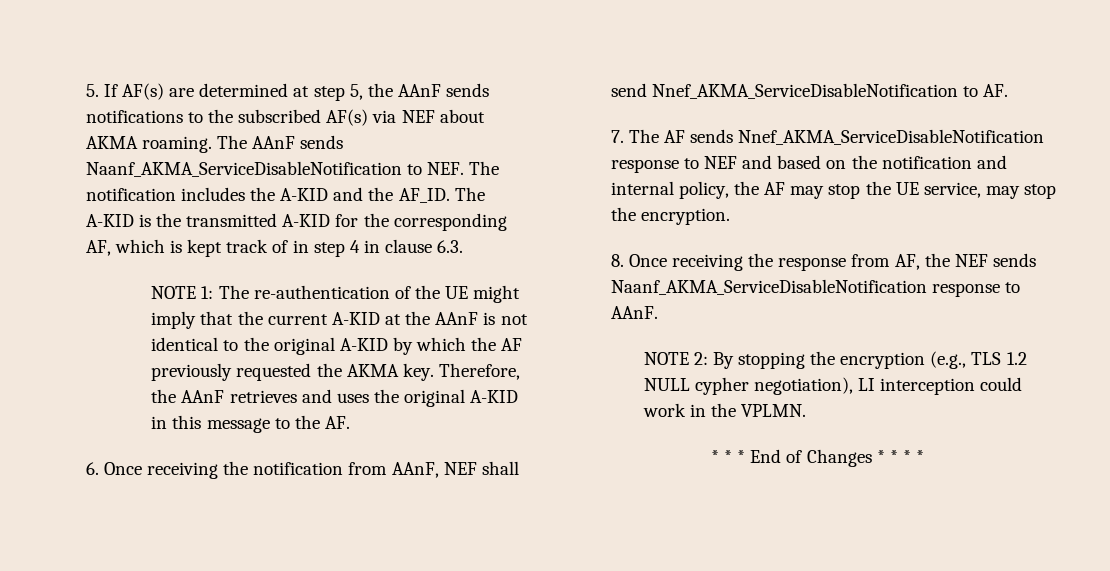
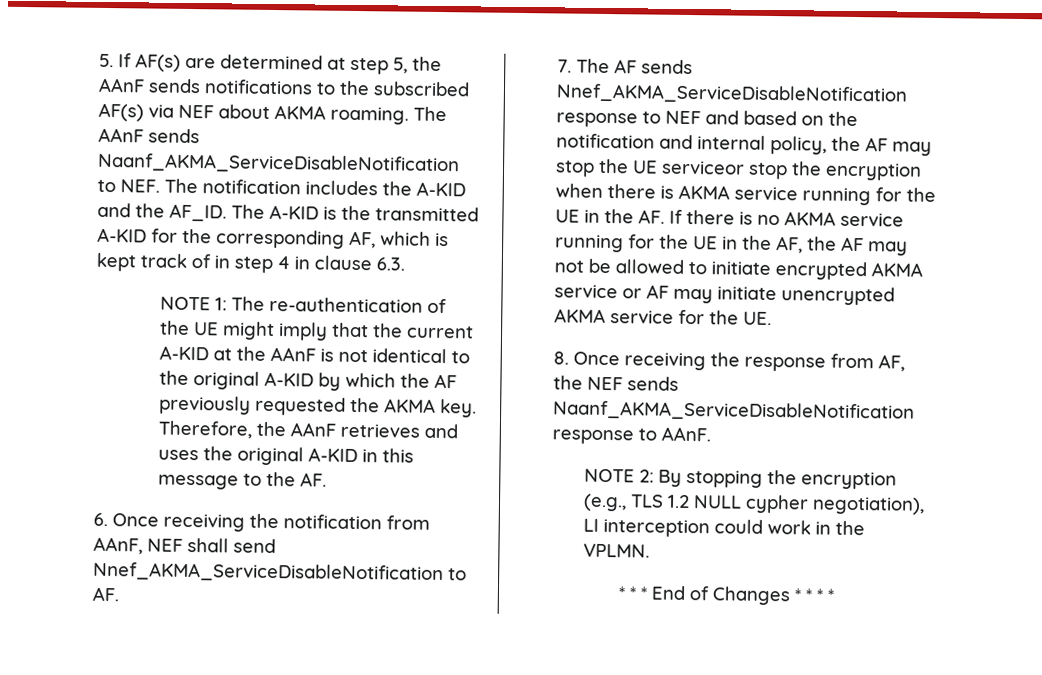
[923,182,1057,199] [610,207,730,225] service, may stop the encryption. -> [661,160,923,181] [555,183,937,206] [555,208,905,227] [555,234,909,256] [554,258,924,281] [554,284,896,306] [554,308,773,326] serviceor stop the encryption when there is AKMA service running for the UE in the AF. If there is no AKMA service running for the UE in the AF, the AF may not be allowed to initiate encrypted AKMA service or AF may initiate unencrypted AKMA service for the UE.

